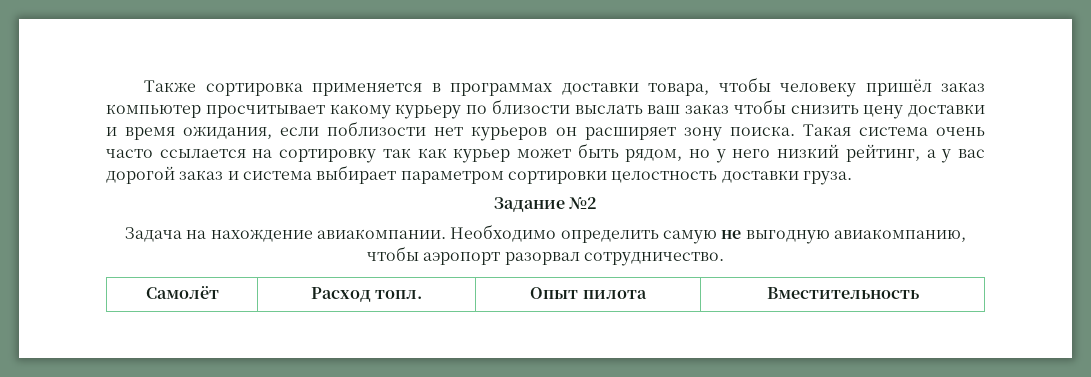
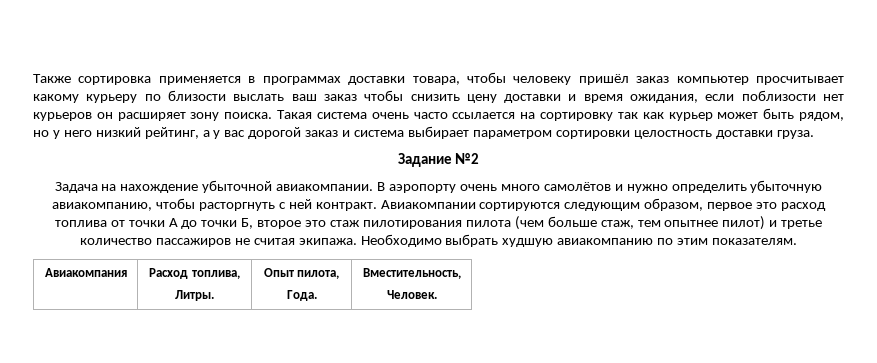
[317,224,966,244] [367,246,724,266] [145,286,219,299] авиакомпании. Необходимо определить самую не выгодную авиакомпанию, чтобы аэропорт разорвал сотрудничество. // Самолёт -> [202,180,823,193] [52,198,826,211] [54,216,823,230] [79,234,798,247] [44,268,127,277] убыточной авиакомпании. В аэропорту очень много самолётов и нужно определить убыточную авиакомпанию, чтобы расторгнуть с ней контракт. Авиакомпании сортируются следующим образом, первое это расход топлива от точки А до точки Б, второе это стаж пилотирования пилота (чем больше стаж, тем опытнее пилот) и третье количество пассажиров не считая экипажа. Необходимо выбрать худшую авиакомпанию по этим показателям. // Авиакомпания
[375,290,423,299] топл. -> [191,270,240,279] [175,290,214,301] топлива, // Литры.
[582,290,647,299] [766,287,919,299] пилота | Вместительность -> [297,270,340,279] [286,290,317,301] [362,268,461,279] [386,290,437,299] пилота, // Года. | Вместительность, // Человек.

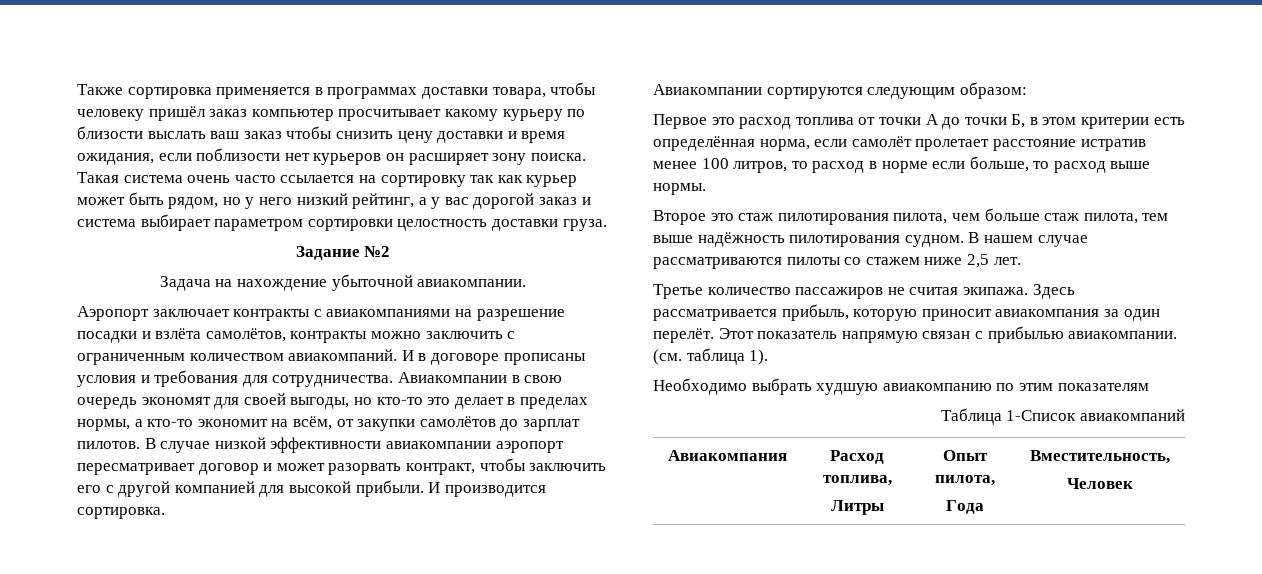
[377,180,823,193] [52,198,377,211] В аэропорту очень много самолётов и нужно определить убыточную авиакомпанию, чтобы расторгнуть с ней контракт. -> [77,306,565,321] [77,328,516,343] [77,349,586,365] [77,370,563,387] [77,393,588,409] [77,416,580,431] [77,437,564,453] [77,458,607,475] [77,480,546,497] [77,507,165,519] // Аэропорт заключает контракты с авиакомпаниями на разрешение посадки и взлёта самолётов, контракты можно заключить с ограниченным количеством авиакомпаний. И в договоре прописаны условия и требования для сотрудничества. Авиакомпании в свою очередь экономят для своей выгоды, но кто-то это делает в пределах нормы, а кто-то экономит на всём, от закупки самолётов до зарплат пилотов. В случае низкой эффективности авиакомпании аэропорт пересматривает договор и может разорвать контракт, чтобы заключить его с другой компанией для высокой прибыли. И производится сортировка. //
[644,198,753,211] образом, первое -> [959,82,1027,99] [653,114,707,129] образом: // Первое
[257,216,823,230] второе это стаж пилотирования пилота (чем больше стаж, тем опытнее пилот) и третье -> [1029,117,1185,129] [653,136,1146,151] [653,156,1151,173] [653,183,706,195] [653,208,1169,225] [653,232,1088,247] [653,254,1021,269] [653,284,703,299] в этом критерии есть определённая норма, если самолёт пролетает расстояние истратив менее 100 литров, то расход в норме если больше, то расход выше нормы. // Второе это стаж пилотирования пилота, чем больше стаж пилота, тем выше надёжность пилотирования судном. В нашем случае рассматриваются пилоты со стажем ниже 2,5 лет. // Третье
(357, 241) none -> [1032,284,1075,299] [653,304,1160,321] [653,326,1178,343] [653,348,769,365] Здесь рассматривается прибыль, которую приносит авиакомпания за один перелёт. Этот показатель напрямую связан с прибылью авиакомпании. (см. таблица 1). //
[712,238,798,245] показателям. -> [1057,383,1149,391] [940,408,1185,425] показателям // Таблица 1-Список авиакомпаний
[175,290,214,301] Литры. -> [830,500,884,515] Литры
[286,290,317,301] Года. -> [945,500,984,514] Года
[386,290,437,299] Человек. -> [1067,478,1133,489] Человек

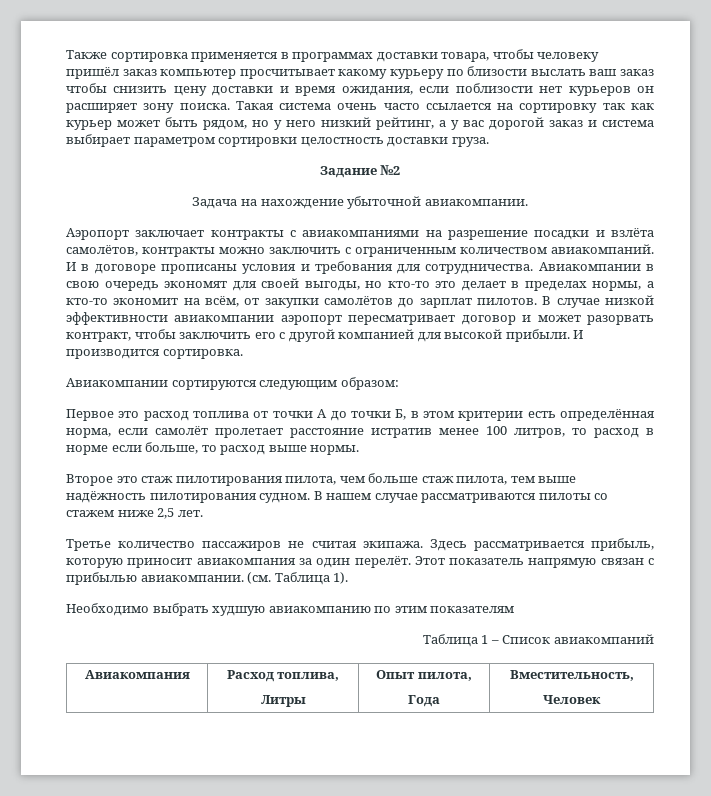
[686,348,745,365] таблица -> [274,572,330,585] Таблица
[1006,410,1077,421] 1-Список -> [481,635,551,644] 1 – Список

